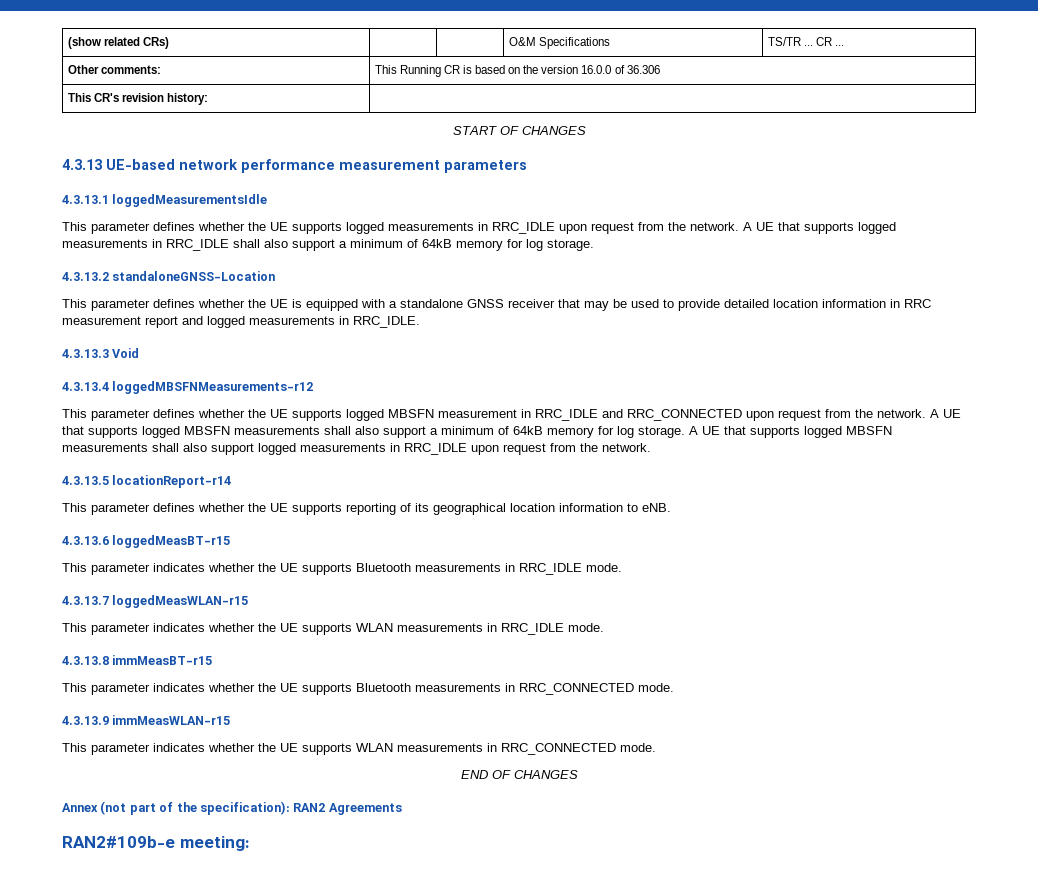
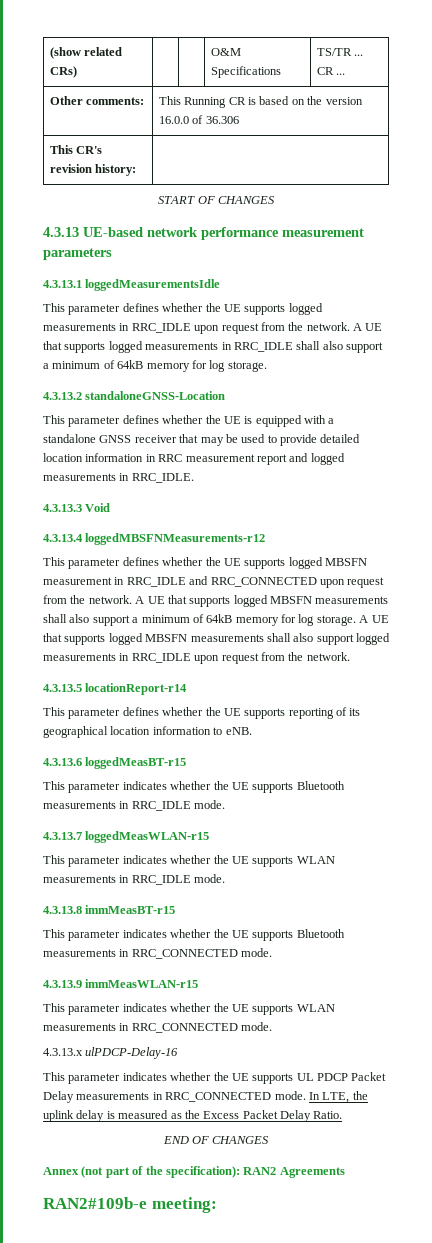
(656, 747) none -> [43,1047,179,1059] [43,1072,387,1084] [43,1091,368,1103] [43,1110,343,1122] // 4.3.13.x ulPDCP-Delay-16 // This parameter indicates whether the UE supports UL PDCP Packet Delay measurements in RRC_CONNECTED mode. In LTE, the uplink delay is measured as the Excess Packet Delay Ratio.

